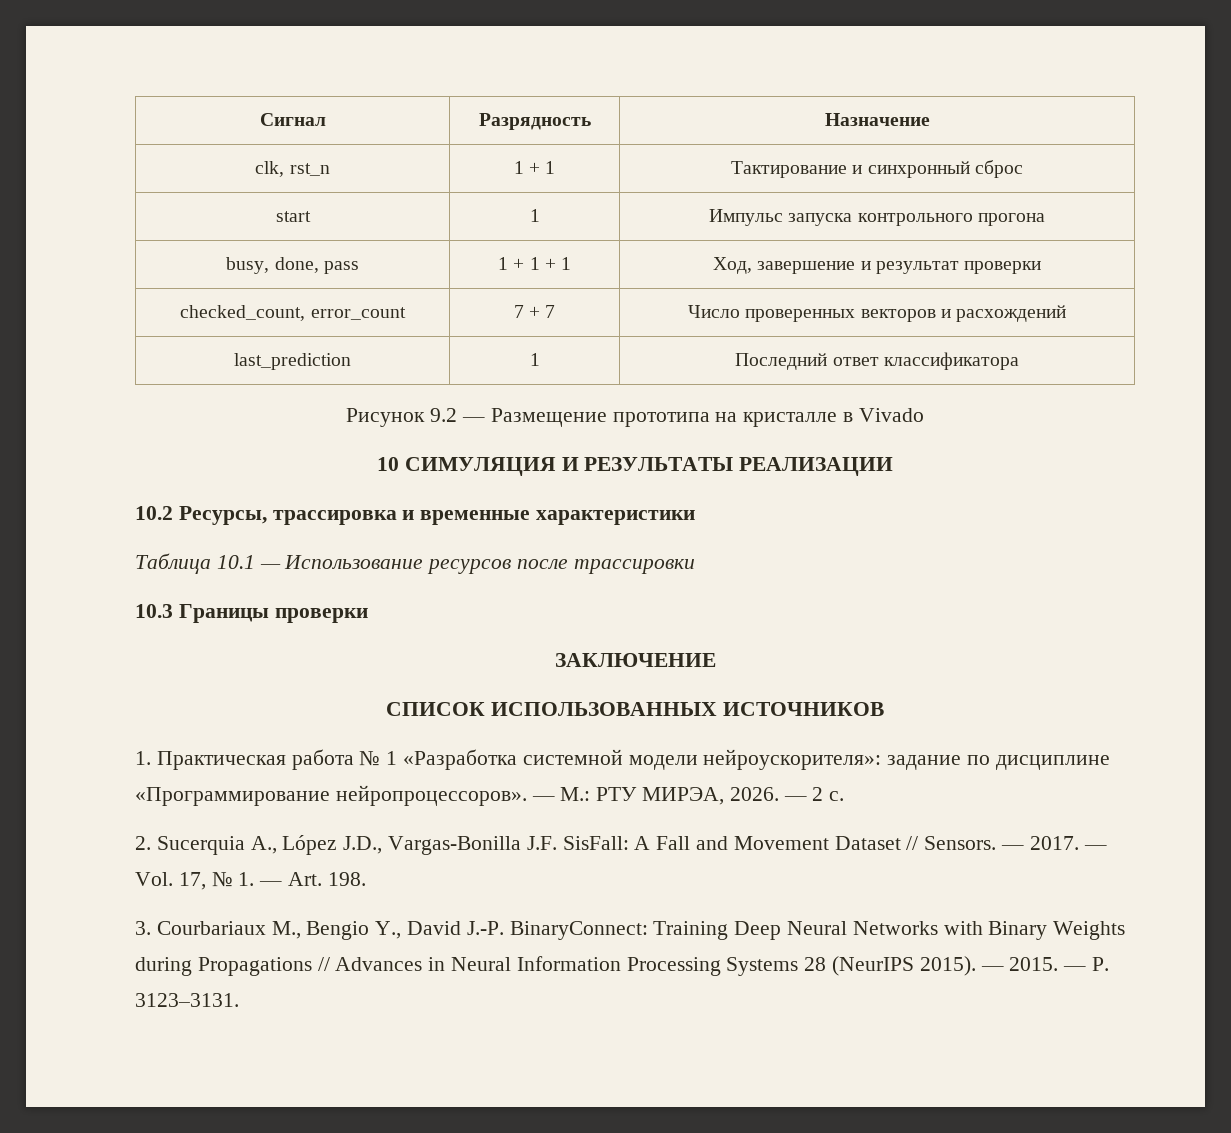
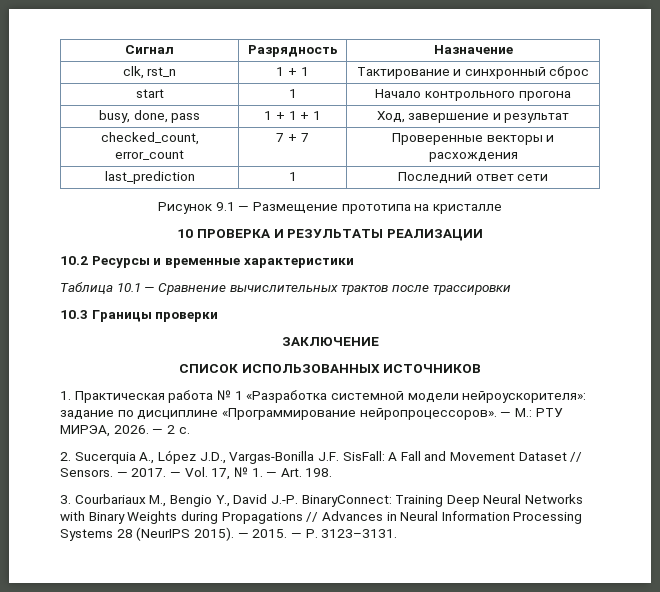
[709,209,853,226] Импульс запуска -> [375,89,422,98] Начало
[964,261,1042,274] проверки -> (570, 118) none
[687,305,1067,322] Число проверенных векторов и расхождений -> [391,133,555,145] [428,152,518,162] Проверенные векторы и расхождения
[883,352,1019,370] классификатора -> [517,174,549,181] сети
[430,408,458,422] 9.2 -> [215,202,235,211] 9.1
[842,408,924,422] в Vivado -> (502, 209) none
[404,457,556,476] СИМУЛЯЦИЯ -> [196,229,271,238] ПРОВЕРКА
[178,506,397,525] Ресурсы, трассировка -> [91,256,150,268] Ресурсы
[284,555,512,574] Использование ресурсов -> [157,283,389,295] Сравнение вычислительных трактов

